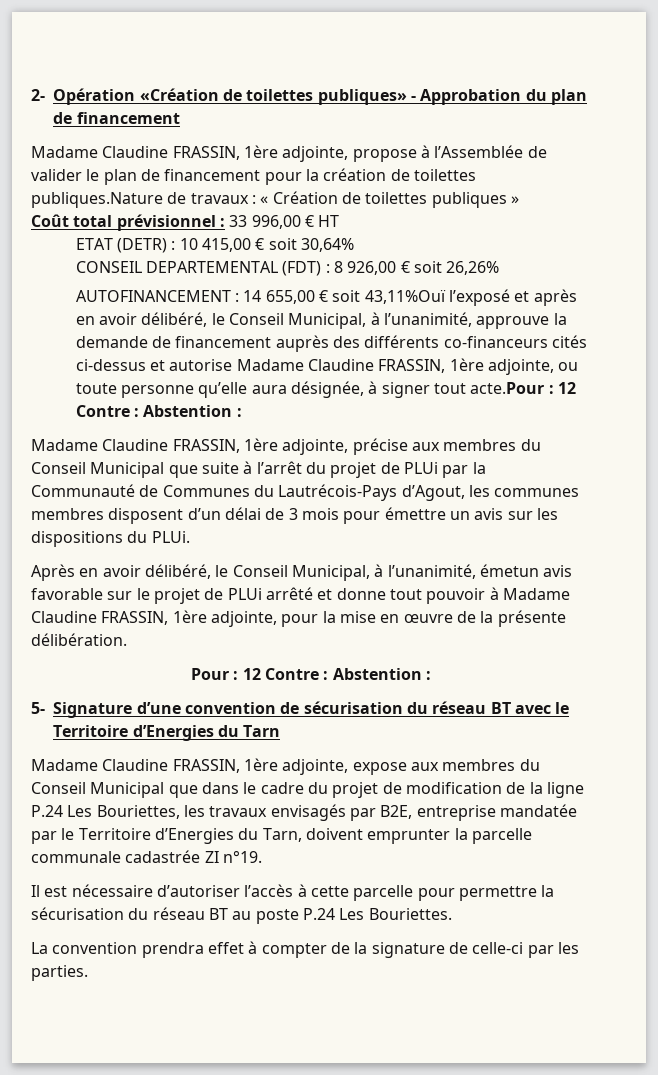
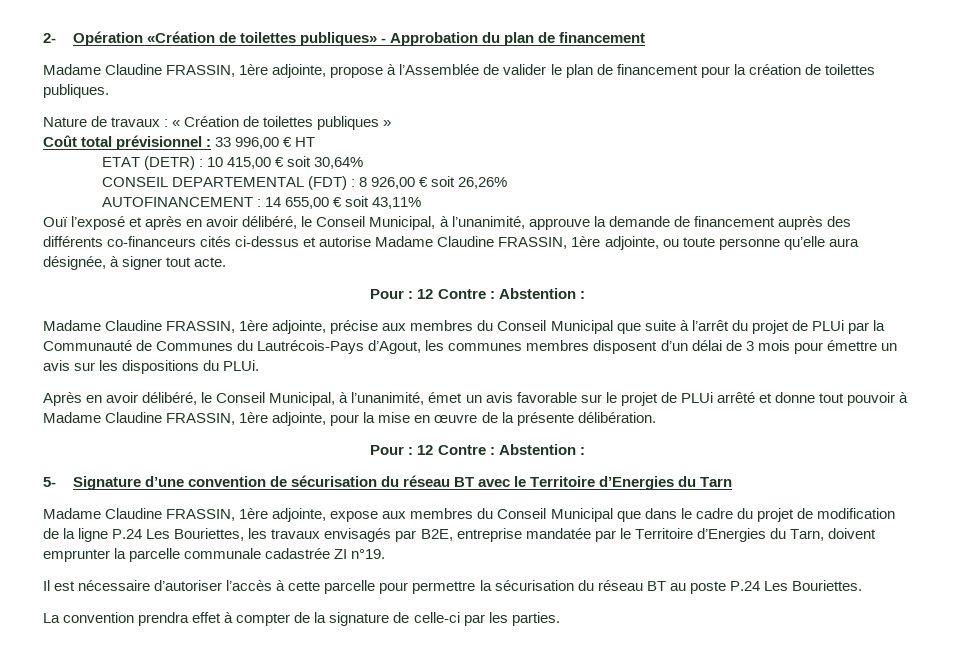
[31,192,163,208] publiques.Nature -> [43,84,109,98] [43,117,87,127] publiques. // Nature
[364,289,446,304] 43,11%Ouï -> [372,197,422,209] [43,217,68,227] 43,11% // Ouï
[470,382,545,394] acte.Pour -> [194,257,227,267] [370,289,405,299] acte. // Pour
[479,564,539,577] émetun -> [428,392,482,403] émet un

